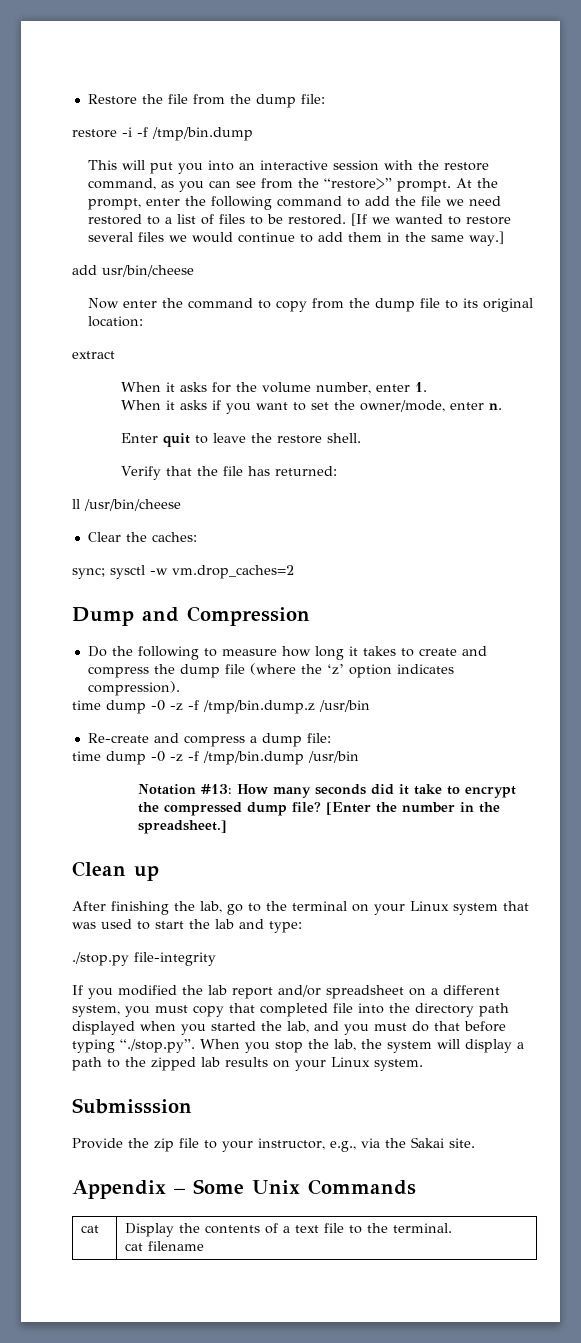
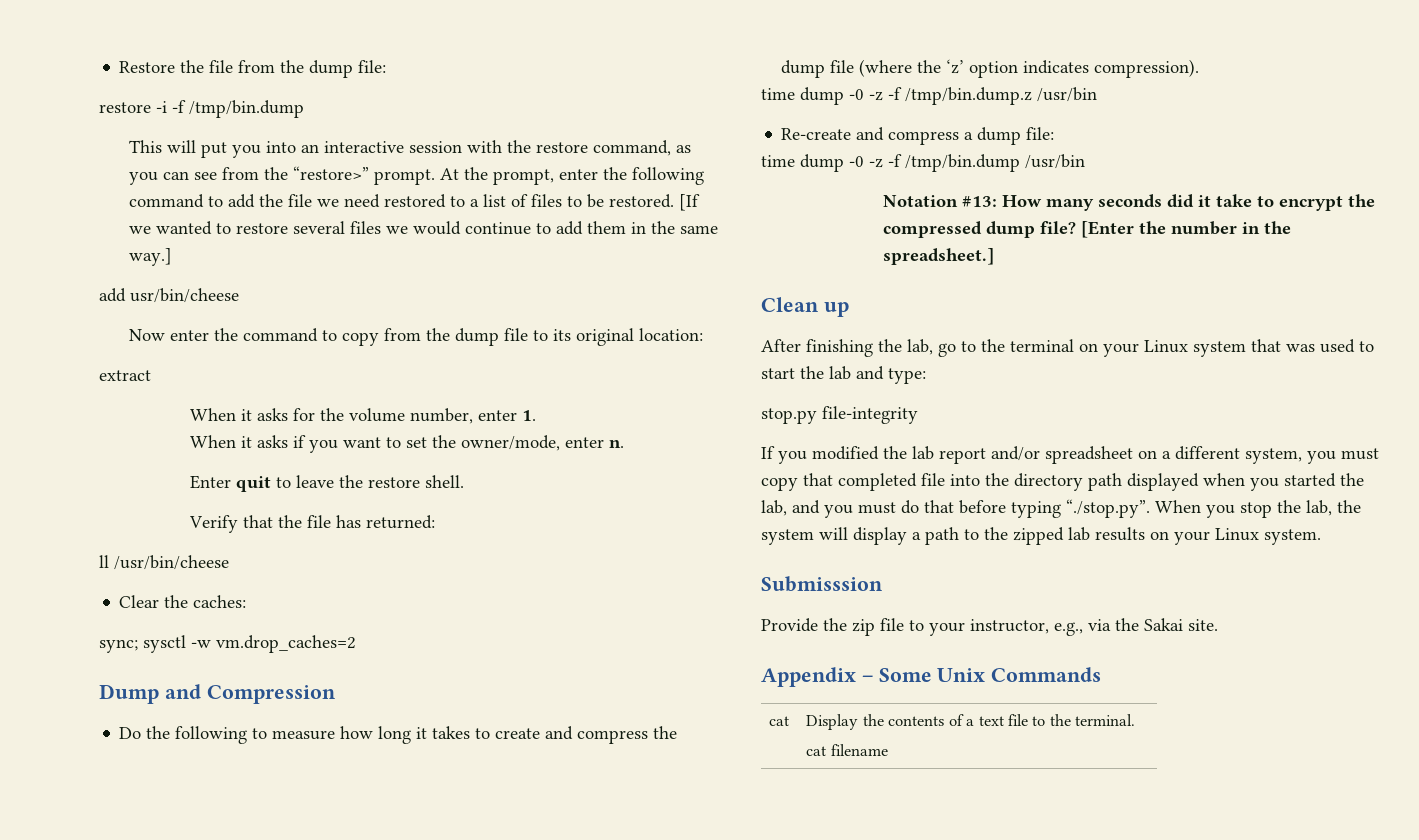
[72,952,129,966] ./stop.py -> [761,408,817,424] stop.py

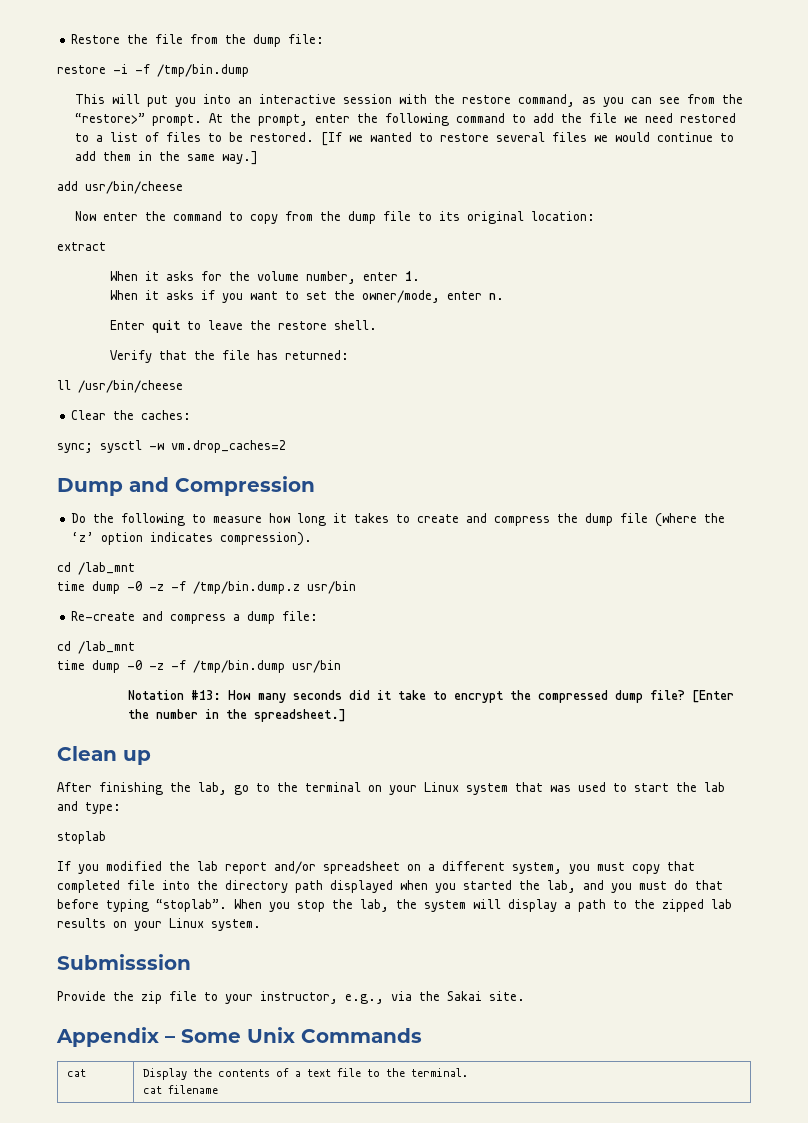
(1200, 68) none -> [57,562,135,575] // cd /lab_mnt
[1037,87,1097,102] /usr/bin -> [307,581,356,594] usr/bin
(1055, 133) none -> [57,641,135,654] // cd /lab_mnt
[1025,154,1085,169] /usr/bin -> [292,660,341,673] usr/bin
[761,406,918,424] stop.py file-integrity -> [57,831,106,844] stoplab
[1066,499,1150,518] “./stop.py”. -> [156,899,227,912] “stoplab”.

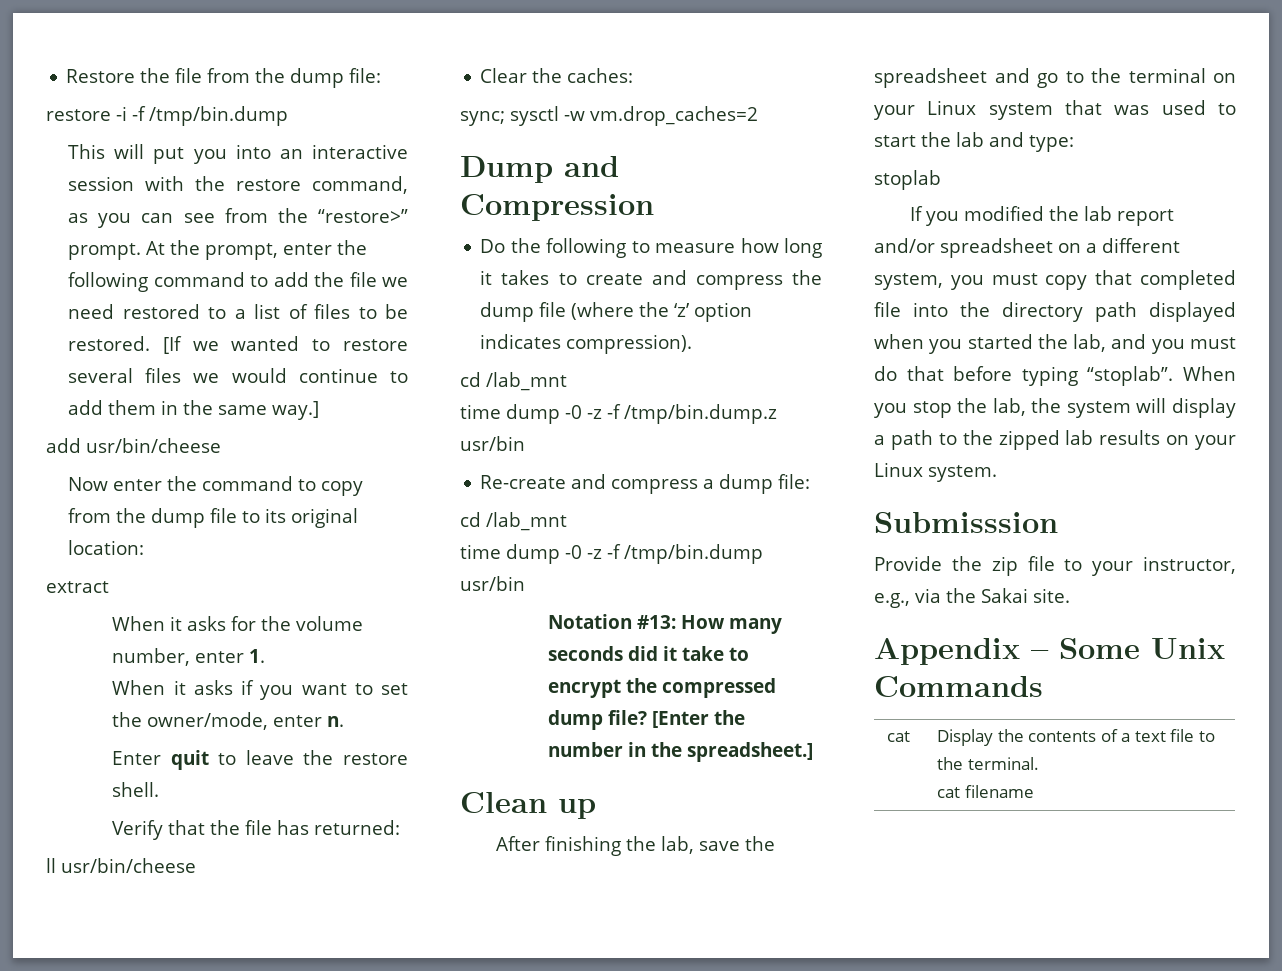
[78,380,183,393] /usr/bin/cheese -> [61,858,196,873] usr/bin/cheese
(227, 788) none -> [699,836,776,851] [874,68,1030,88] save the spreadsheet and

